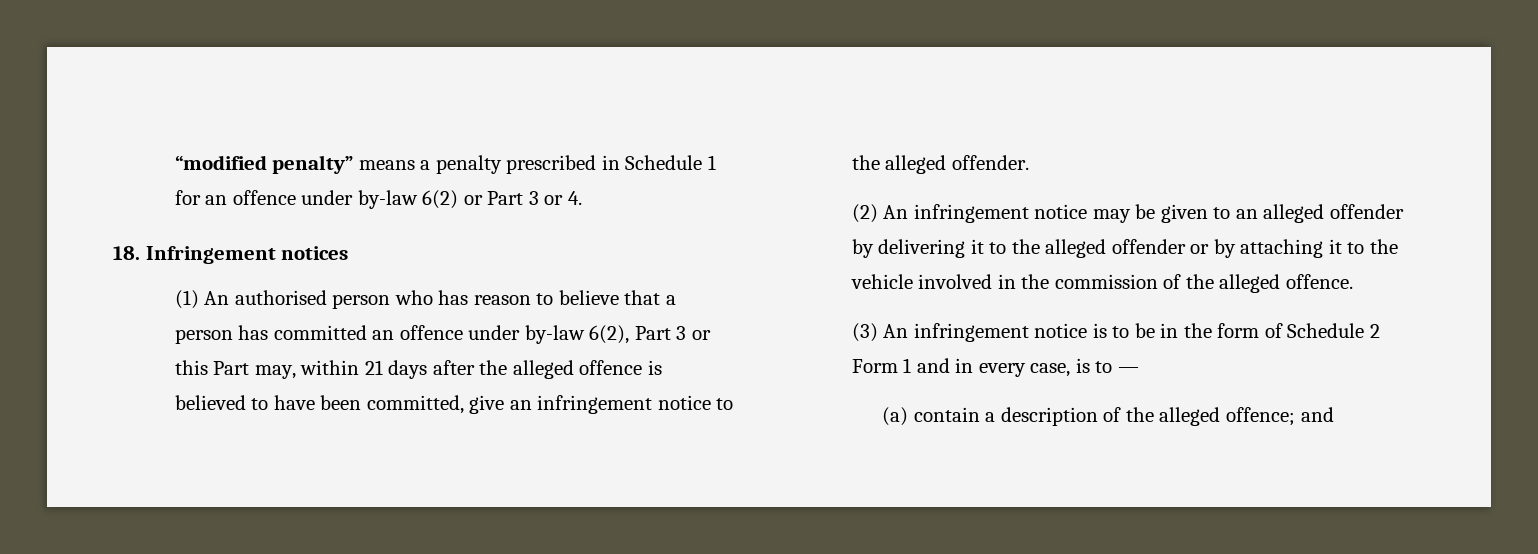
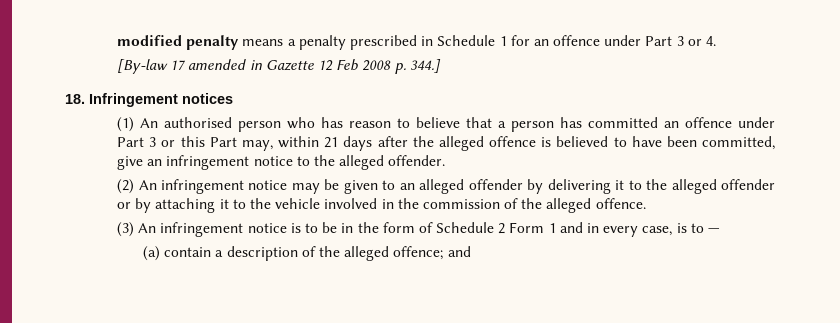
[174,155,354,174] “modified penalty” -> [117,35,240,50] modified penalty
[357,190,483,209] by-law 6(2) or -> (642, 40) none
(582, 198) none -> [117,59,441,74] // [By-law 17 amended in Gazette 12 Feb 2008 p. 344.]
[524,325,630,344] by-law 6(2), -> (775, 122) none

